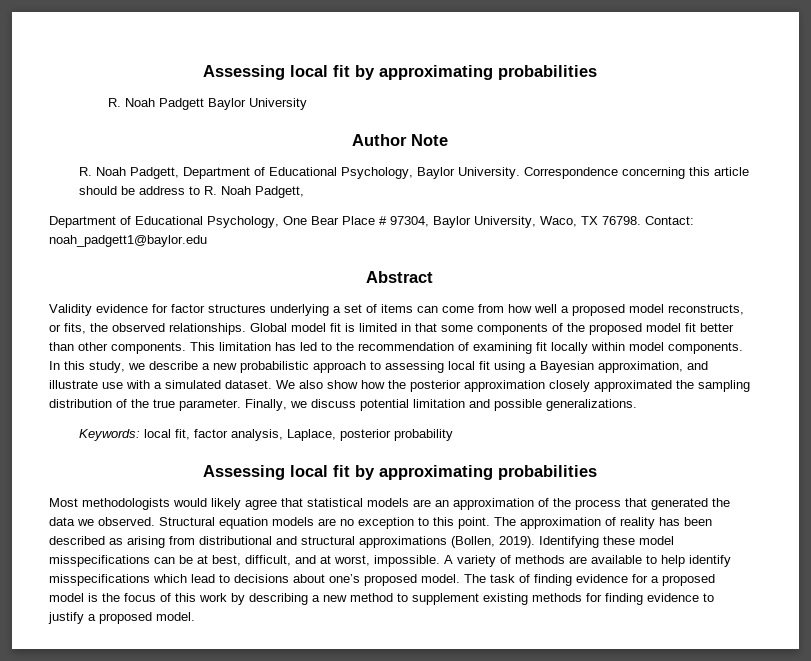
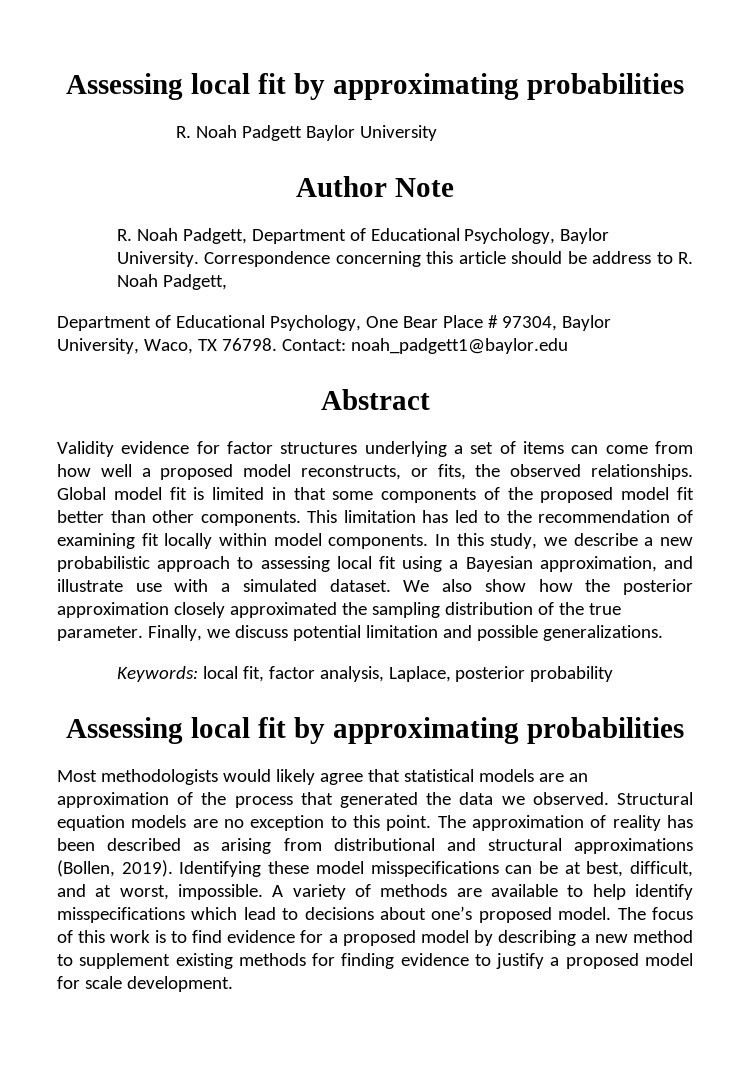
[490,574,572,586] task of finding -> [651,907,693,920] [57,930,223,943] focus of this work is to find
[88,593,227,602] is the focus of this work -> (469, 936) none
[156,612,195,621] model. -> [644,953,693,966] [57,976,233,992] model for scale development.

